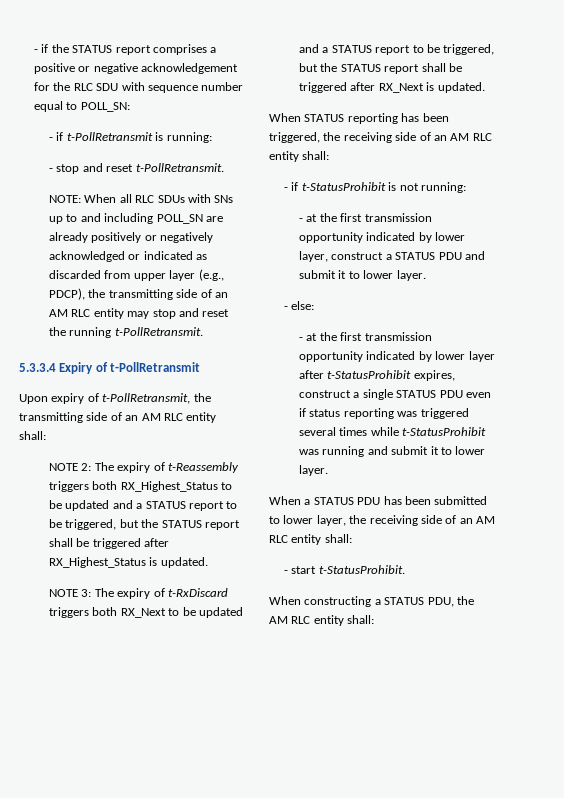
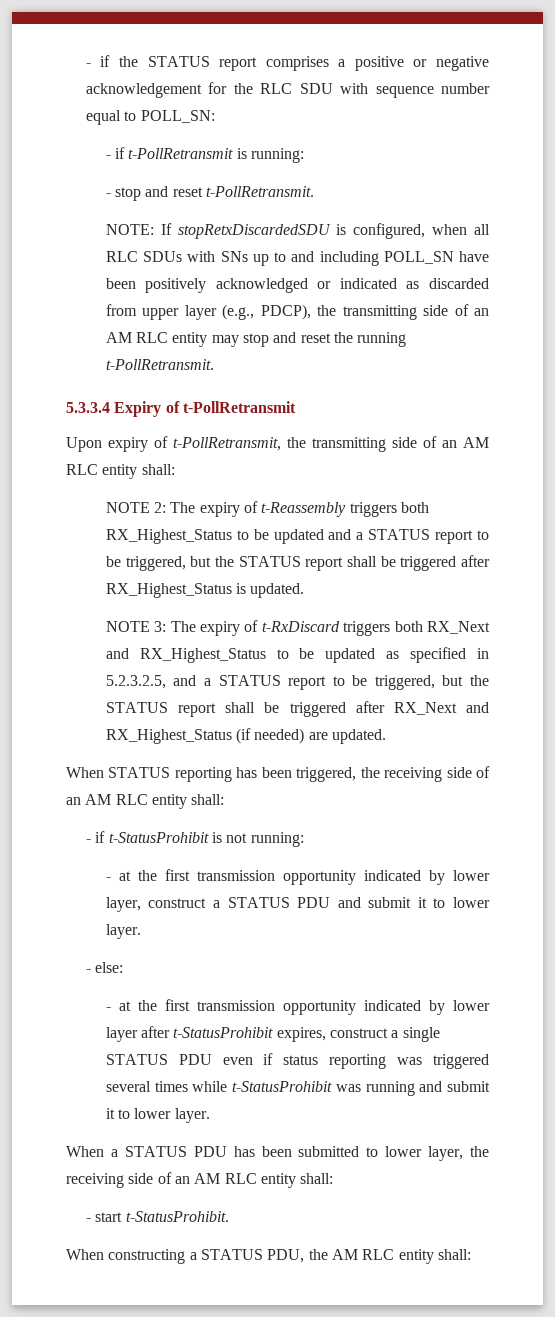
[84,194,117,203] When -> [160,223,468,239] If stopRetxDiscardedSDU is configured, when
[205,216,223,222] [49,232,214,243] are already positively or negatively -> [458,251,489,262] [105,278,207,293] have been positively
[168,607,243,618] to be updated -> [105,647,490,663] [105,675,166,689] and RX_Highest_Status to be updated as specified in 5.2.3.2.5,
[426,82,435,91] is -> [466,702,489,713] [105,728,328,744] and RX_Highest_Status (if needed) are

